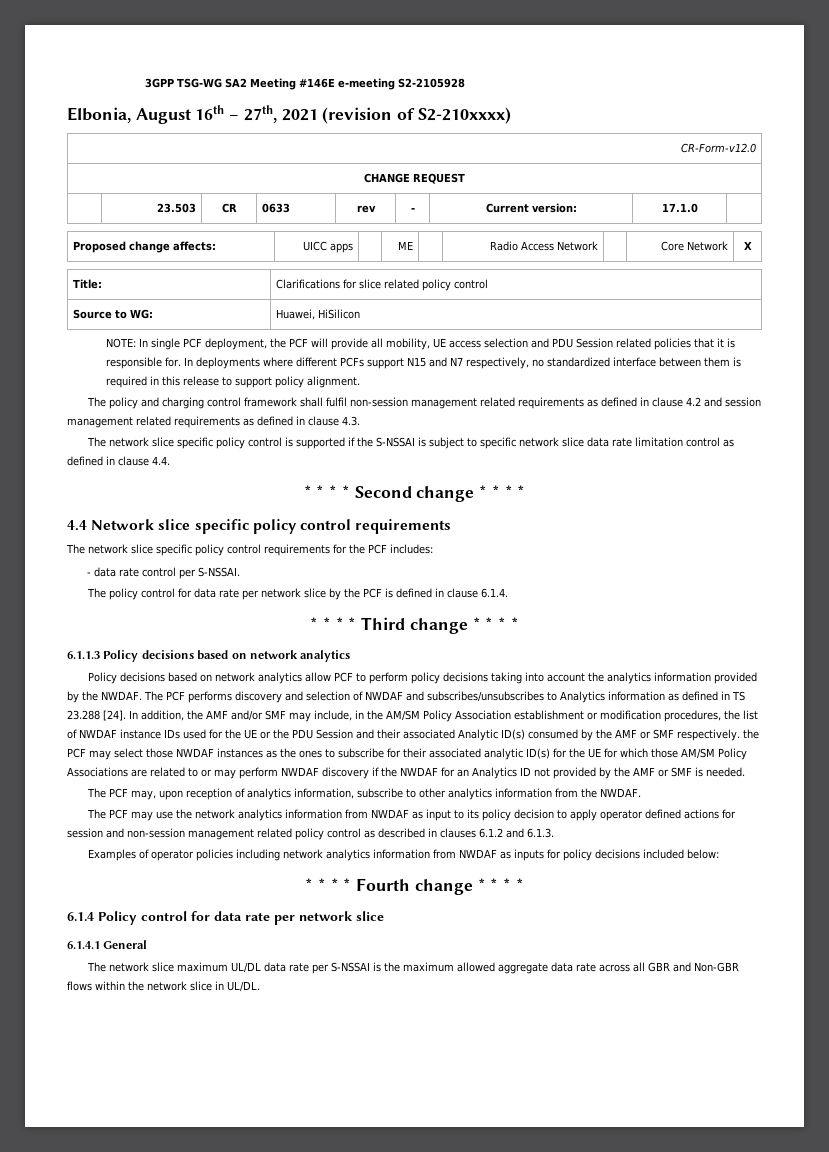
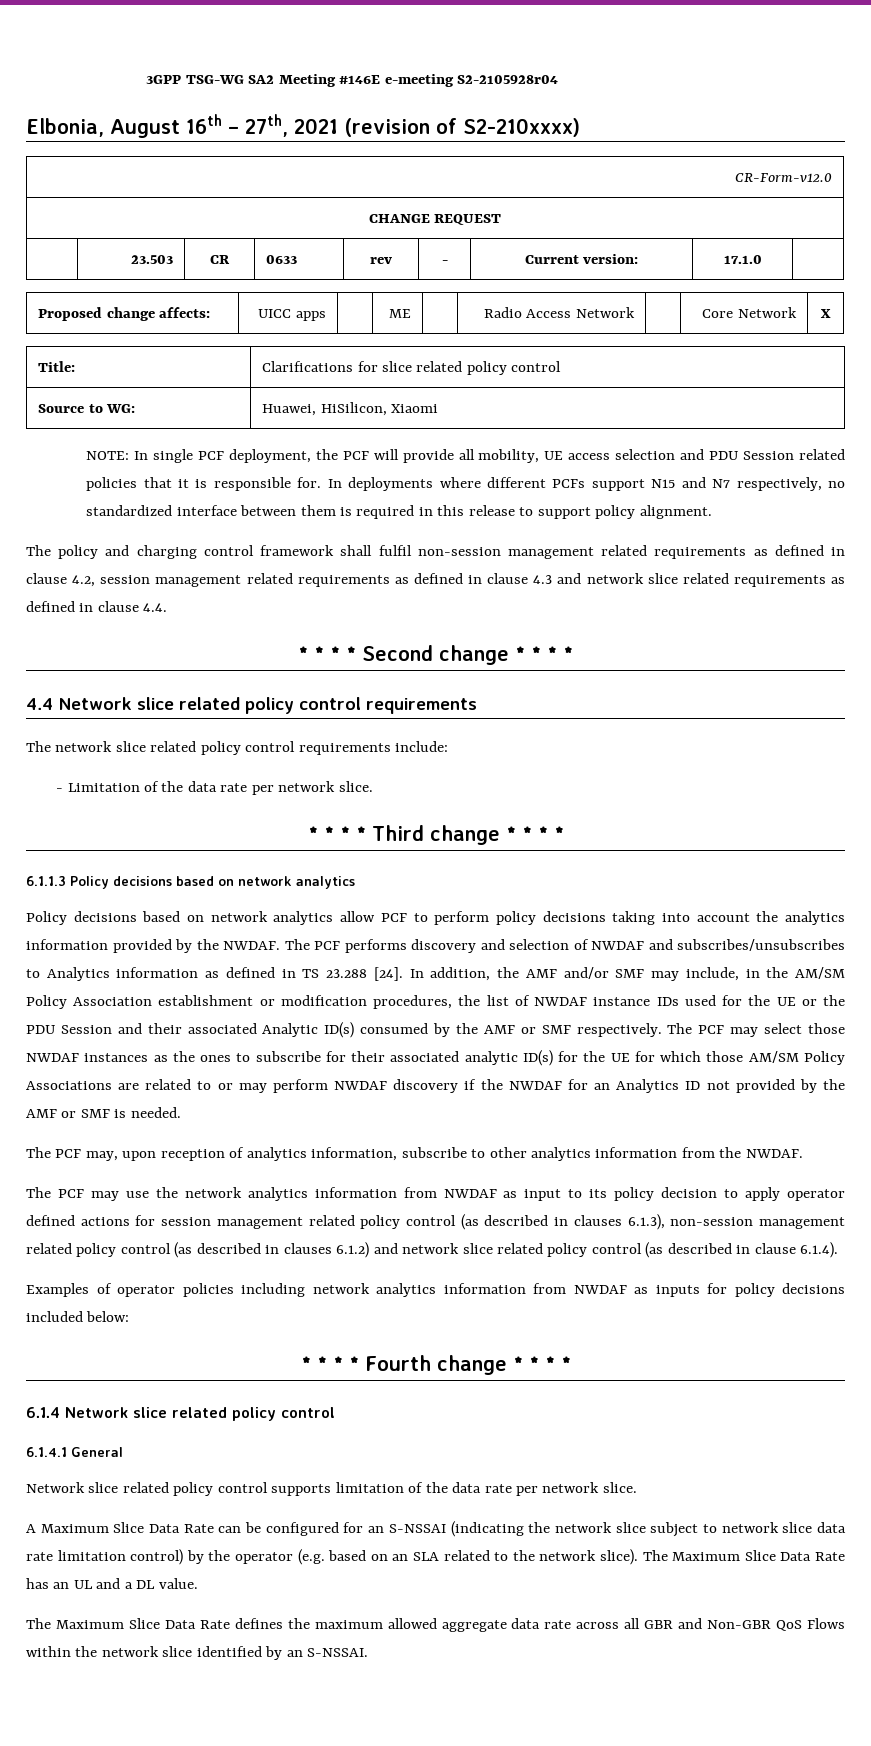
[398,78,466,88] S2-2105928 -> [457,75,559,84] S2-2105928r04
[318,309,361,319] HiSilicon -> [320,402,439,416] HiSilicon, Xiaomi
[686,397,723,407] 4.2 and -> [72,575,96,587] 4.2,
[342,416,360,426] [87,437,721,449] 4.3. // The network slice specific policy control is supported if the S-NSSAI is subject to specific network slice data rate limitation control -> [533,573,826,587] 4.3 and network slice related requirements
[194,519,249,534] specific -> [179,697,240,710] related
[156,544,433,556] [86,567,240,579] [87,588,509,600] specific policy control requirements for the PCF includes: // - data rate control per S-NSSAI. // The policy control for data rate per network slice by the PCF is defined in clause 6.1.4. -> [150,741,449,755] [56,781,373,795] related policy control requirements include: // - Limitation of the data rate per network slice.
[742,729,759,739] the -> [667,1023,693,1034] The
[106,828,124,838] and -> [216,1214,665,1230] management related policy control (as described in clauses 6.1.3),
[364,828,554,838] as described in clauses 6.1.2 and 6.1.3. -> [174,1242,839,1258] (as described in clauses 6.1.2) and network slice related policy control (as described in clause 6.1.4).
[98,911,384,925] [67,940,148,949] [87,962,382,974] Policy control for data rate per network slice // 6.1.4.1 General // The network slice maximum UL/DL data rate per S-NSSAI is -> [65,1407,335,1421] [26,1447,123,1457] [26,1482,637,1496] [26,1521,847,1537] [26,1549,846,1565] [26,1578,198,1589] [26,1618,283,1629] Network slice related policy control // 6.1.4.1 General // Network slice related policy control supports limitation of the data rate per network slice. // A Maximum Slice Data Rate can be configured for an S-NSSAI (indicating the network slice subject to network slice data rate limitation control) by the operator (e.g. based on an SLA related to the network slice). The Maximum Slice Data Rate has an UL and a DL value. // The Maximum Slice Data Rate defines
[67,981,92,991] flows -> [776,1618,846,1631] QoS Flows
[215,981,260,992] in UL/DL. -> [196,1646,369,1660] identified by an S-NSSAI.

